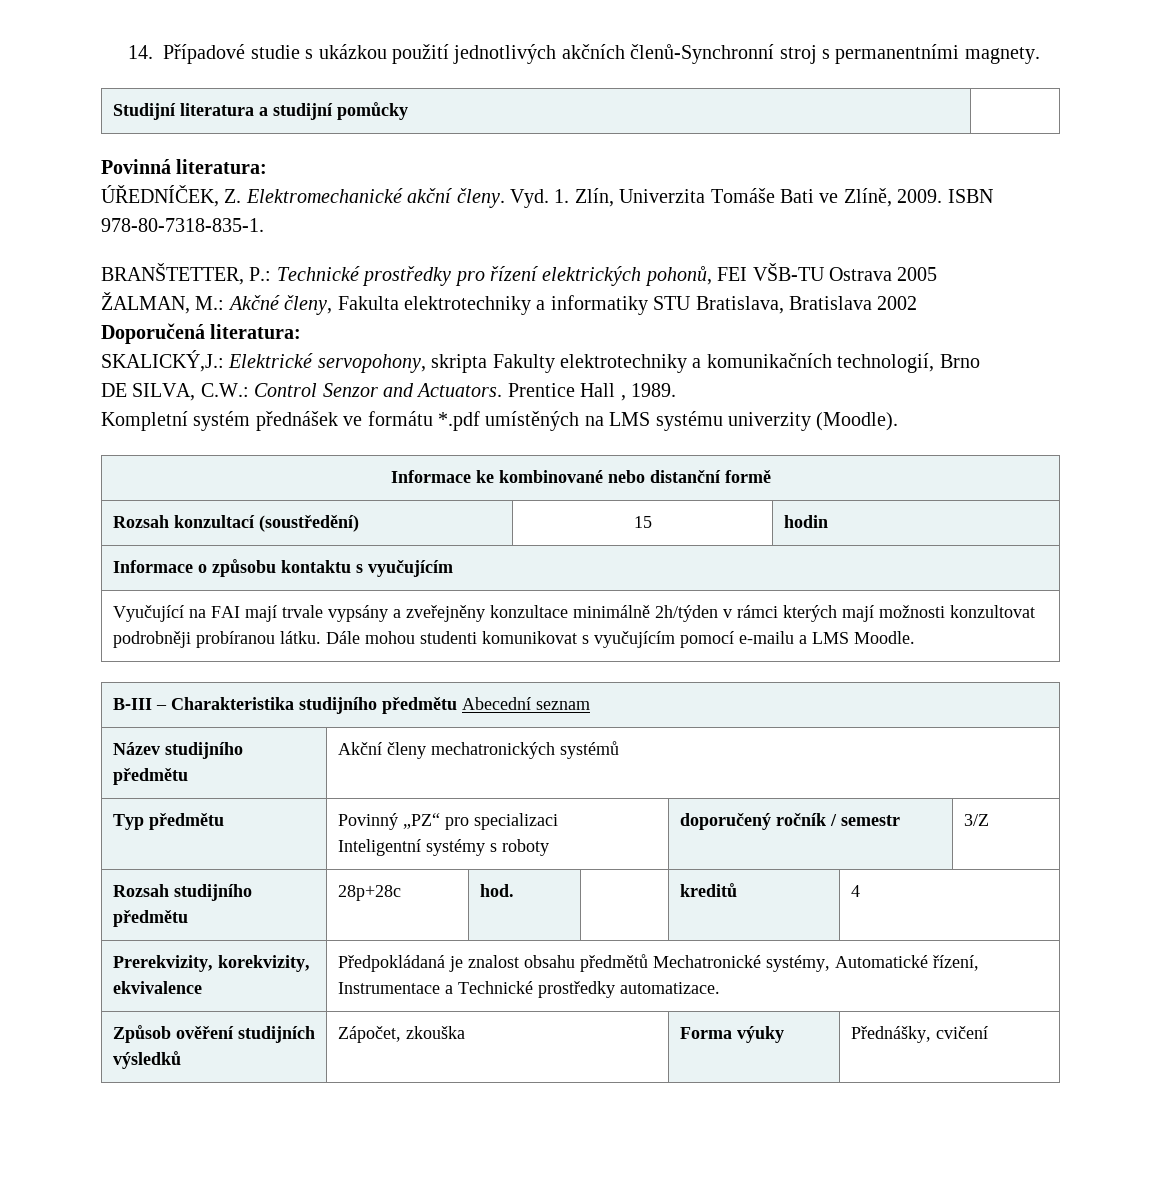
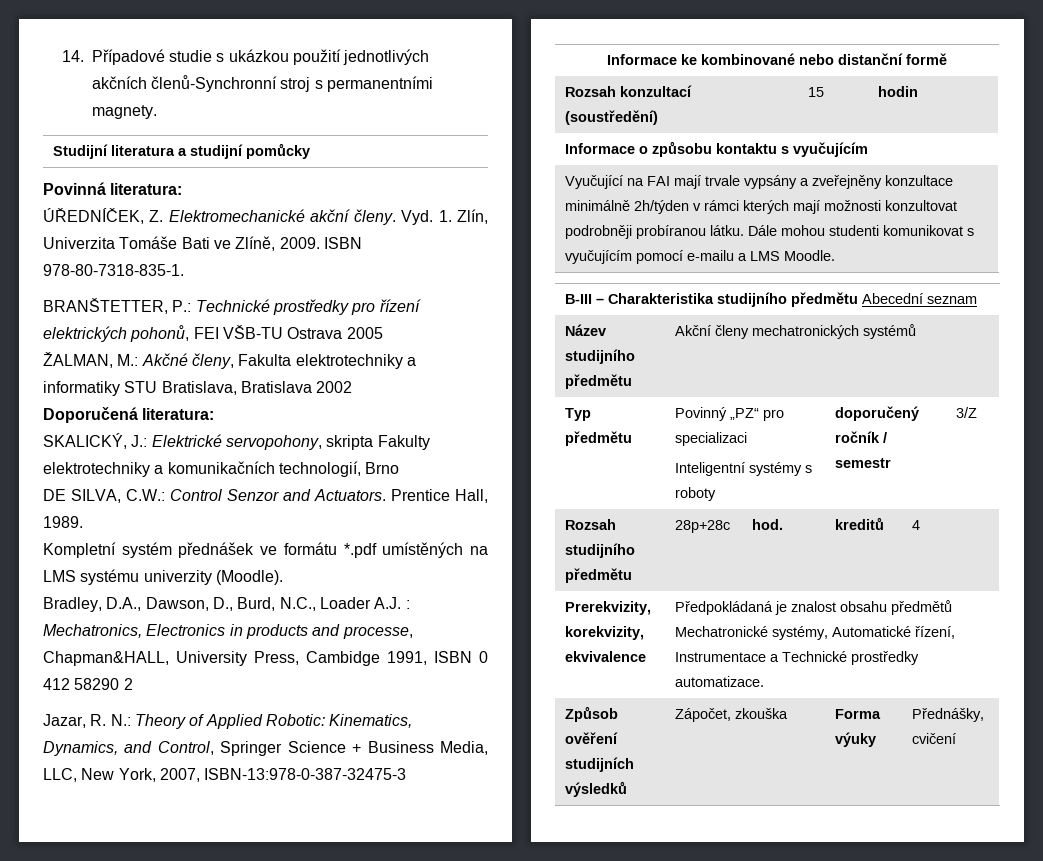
[101,350,224,372] SKALICKÝ,J.: -> [43,433,148,449] SKALICKÝ, J.:
[580,383,626,401] Hall , -> [455,489,488,503] Hall,
(899, 421) none -> [43,597,410,612] [43,624,413,639] [43,651,488,666] [43,678,133,690] [43,714,413,729] [43,741,488,756] [43,768,407,782] // Bradley, D.A., Dawson, D., Burd, N.C., Loader A.J. : Mechatronics, Electronics in products and processe, Chapman&HALL, University Press, Cambidge 1991, ISBN 0 412 58290 2 // Jazar, R. N.: Theory of Applied Robotic: Kinematics, Dynamics, and Control, Springer Science + Business Media, LLC, New York, 2007, ISBN-13:978-0-387-32475-3

